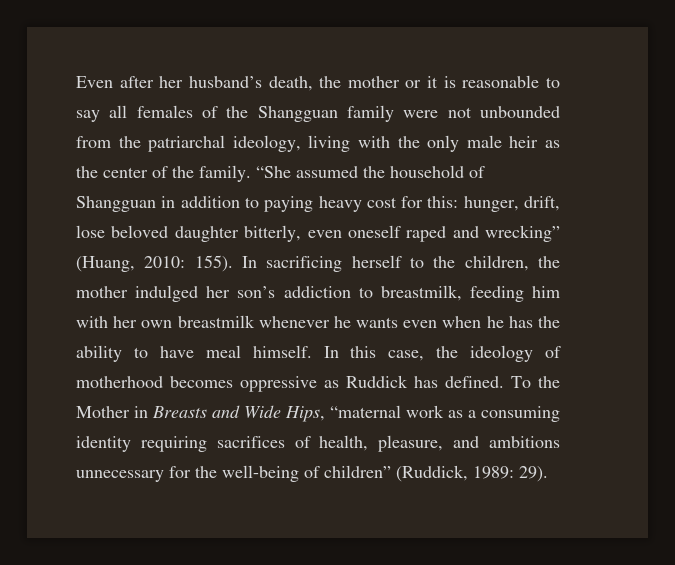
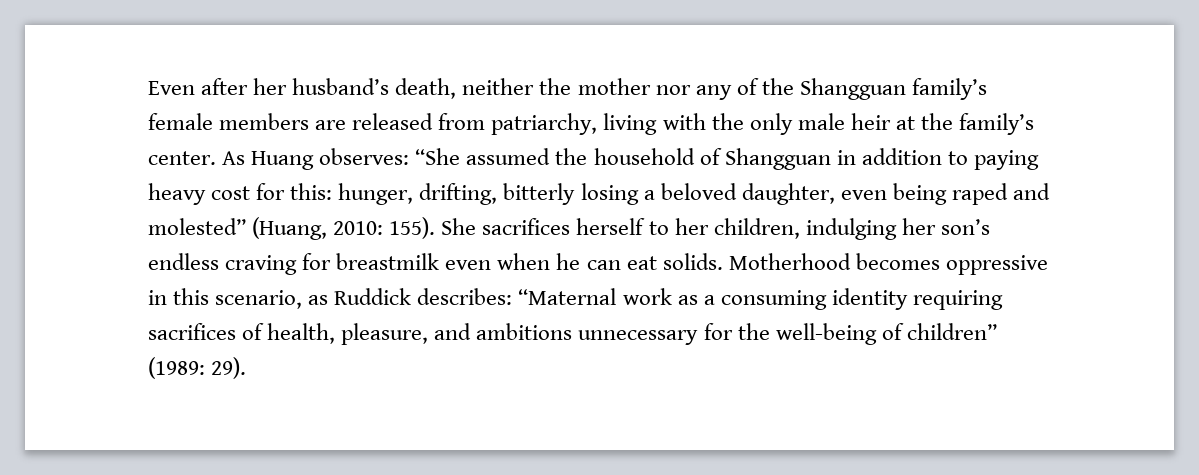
[319,75,560,88] [76,105,560,122] [76,135,301,152] the mother or it is reasonable to say all females of the Shangguan family were not unbounded from the patriarchal ideology, -> [462,78,987,100] [148,113,598,135] neither the mother nor any of the Shangguan family’s female members are released from patriarchy,
[545,140,561,148] [76,165,251,182] as the center of the family. -> [895,113,1035,135] [148,148,410,170] at the family’s center. As Huang observes:
[524,196,560,211] [76,225,401,242] drift, lose beloved daughter bitterly, even oneself -> [419,183,947,205] drifting, bitterly losing a beloved daughter, even being
[485,225,560,242] wrecking” -> [148,218,246,235] molested”
[242,255,560,272] [76,285,560,302] [76,315,560,328] [76,345,561,362] [76,375,560,392] [76,405,401,422] In sacrificing herself to the children, the mother indulged her son’s addiction to breastmilk, feeding him with her own breastmilk whenever he wants even when he has the ability to have meal himself. In this case, the ideology of motherhood becomes oppressive as Ruddick has defined. To the Mother in Breasts and Wide Hips, “maternal -> [441,218,990,240] [148,253,1048,275] [148,288,617,309] She sacrifices herself to her children, indulging her son’s endless craving for breastmilk even when he can eat solids. Motherhood becomes oppressive in this scenario, as Ruddick describes: “Maternal
[396,465,514,482] (Ruddick, 1989: -> [148,357,205,379] (1989:

